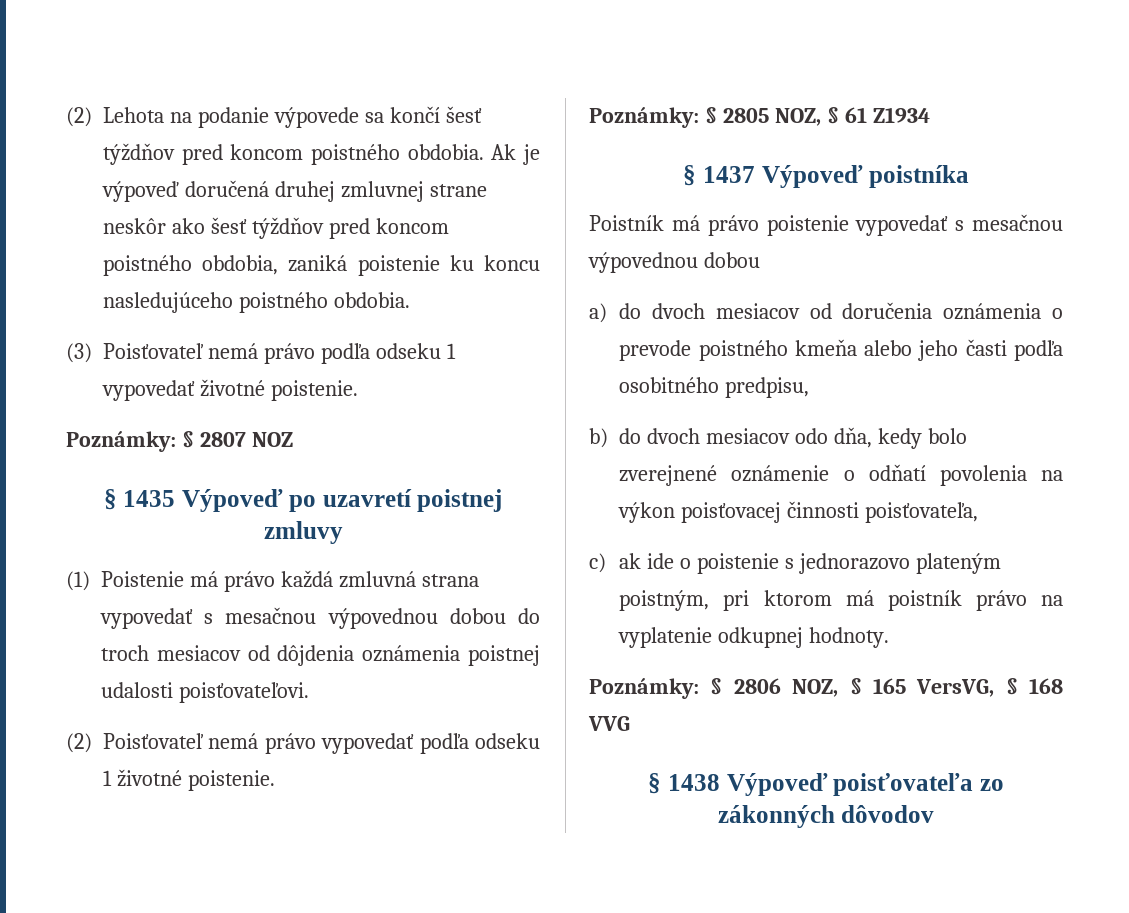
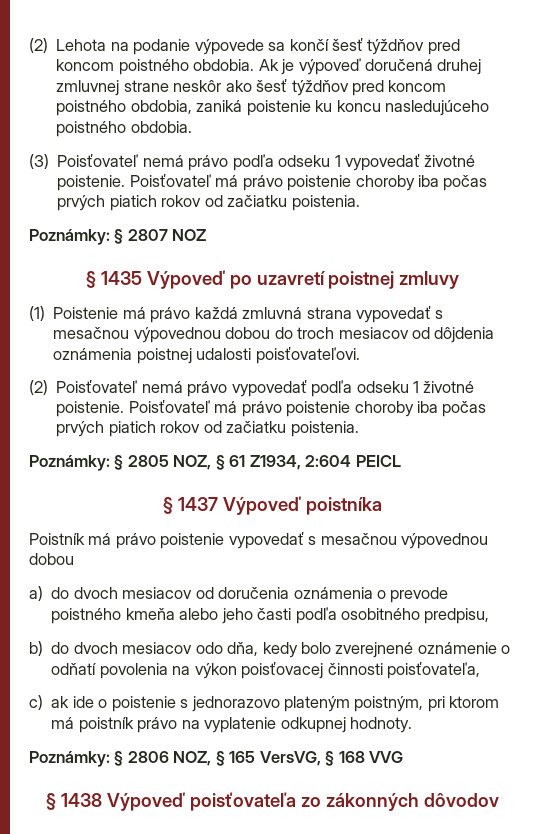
(358, 390) none -> [129,173,488,191] [57,195,360,211] Poisťovateľ má právo poistenie choroby iba počas prvých piatich rokov od začiatku poistenia.
(275, 780) none -> [128,399,487,417] [56,421,359,437] Poisťovateľ má právo poistenie choroby iba počas prvých piatich rokov od začiatku poistenia.
[872,107,930,123] Z1934 -> [249,455,401,470] Z1934, 2:604 PEICL

